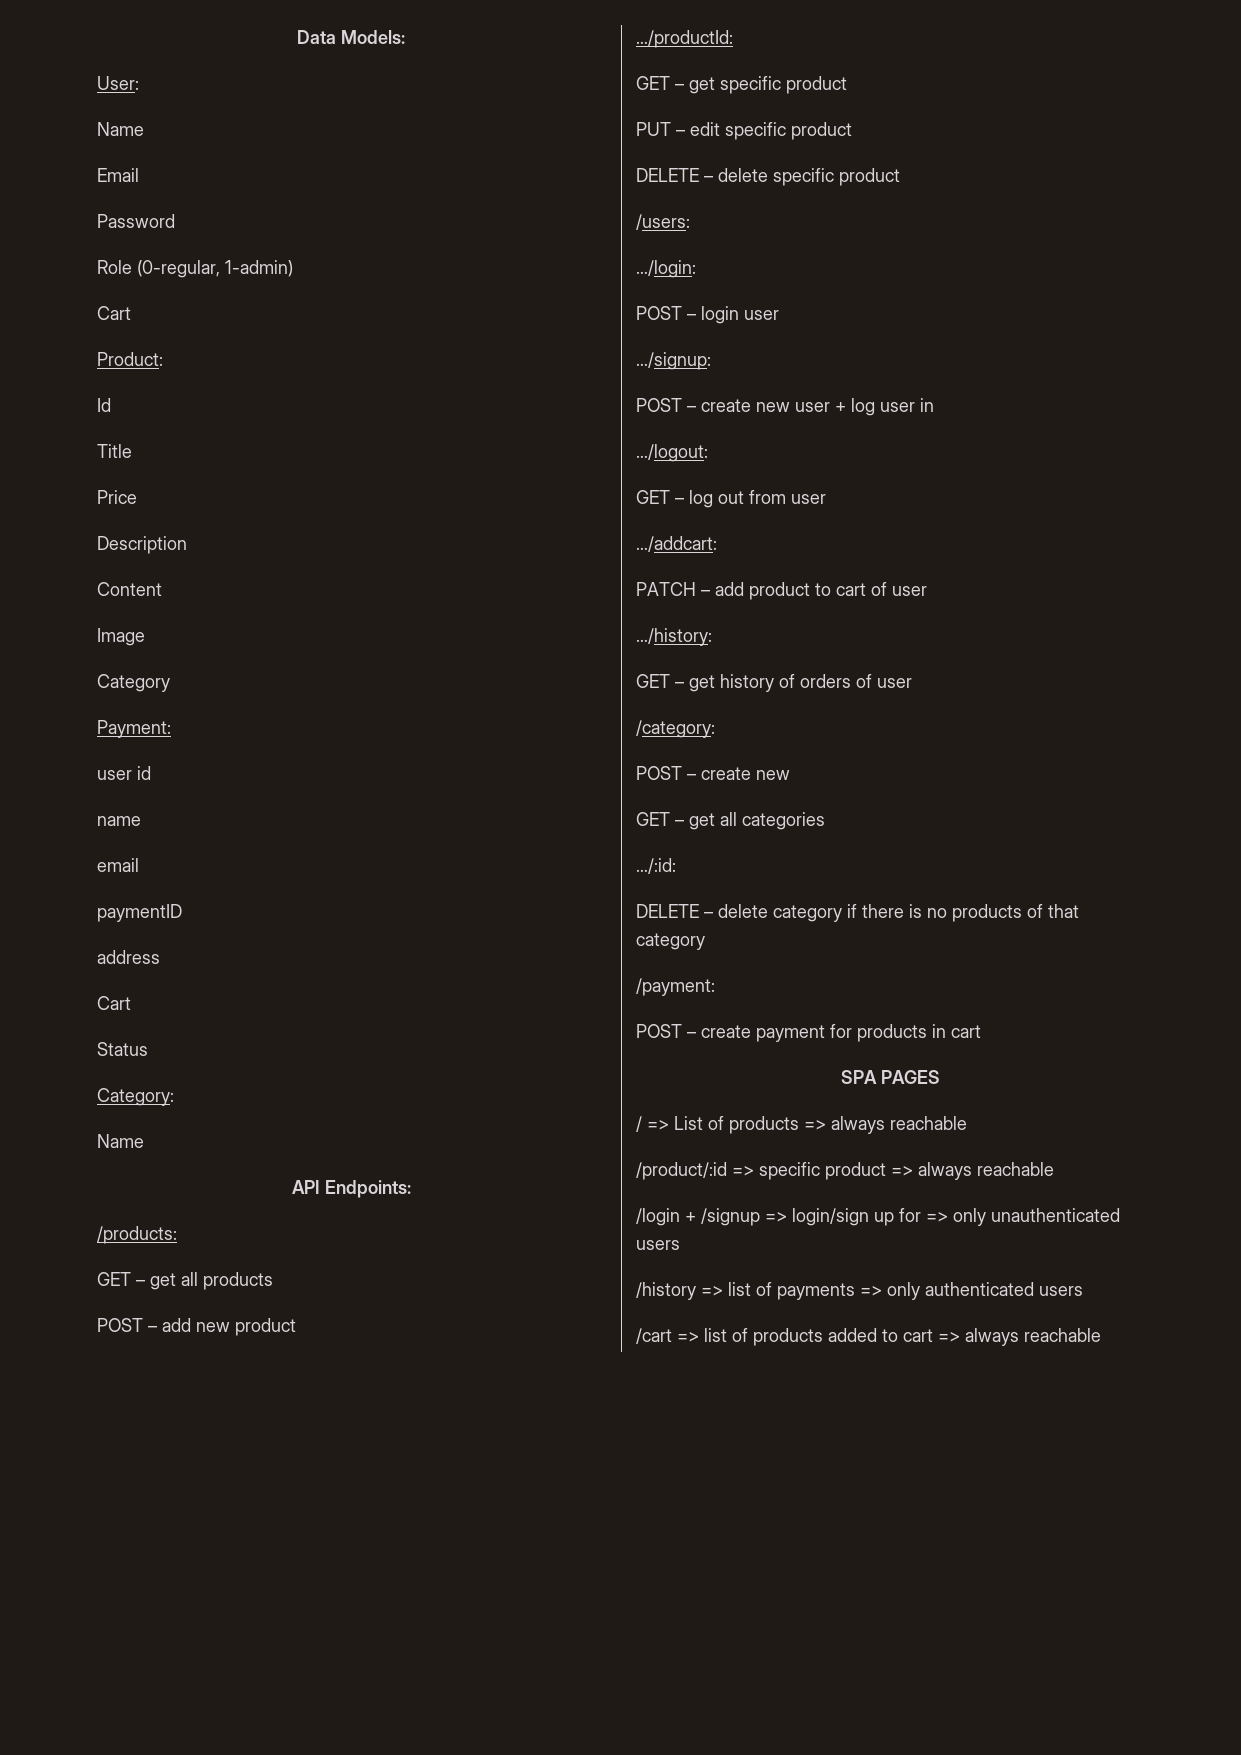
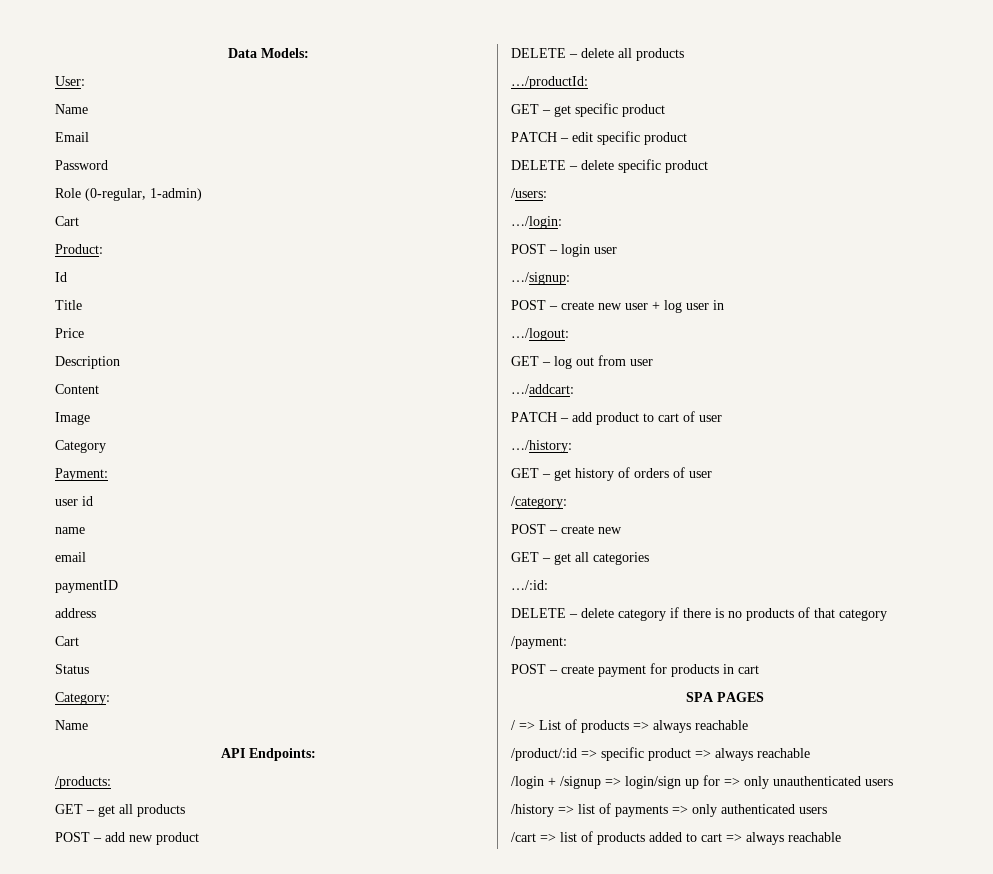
(296, 1327) none -> [511,48,684,61] // DELETE – delete all products
[636,122,671,136] PUT -> [511,132,557,142] PATCH

